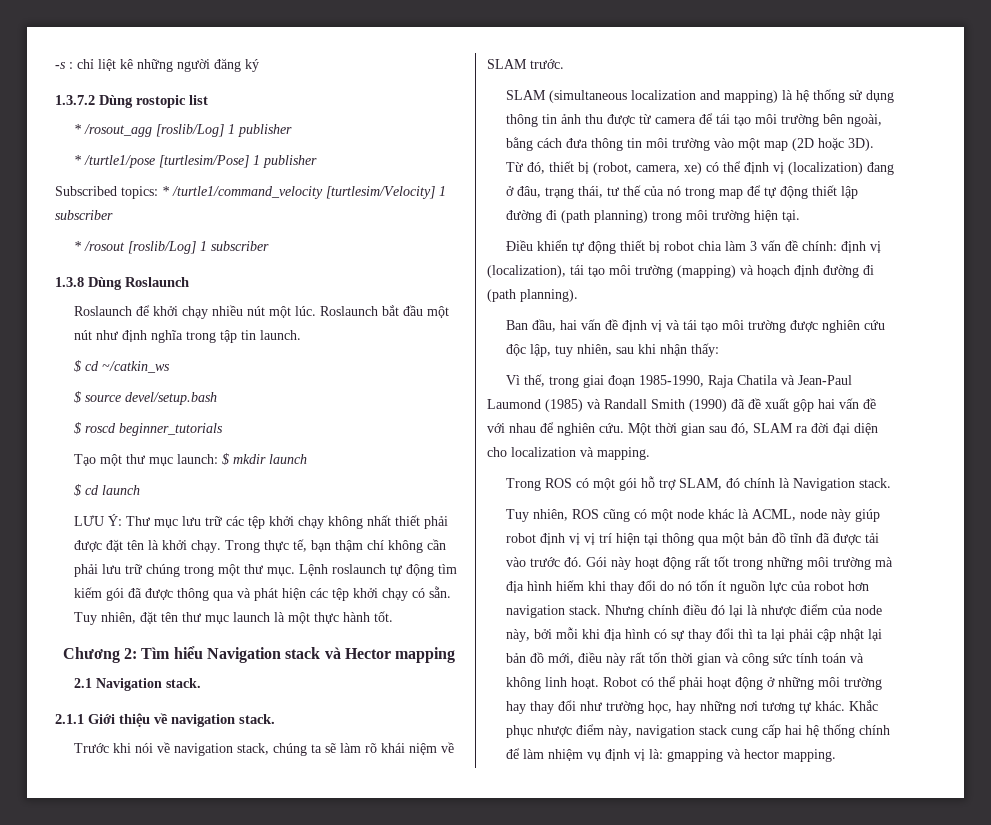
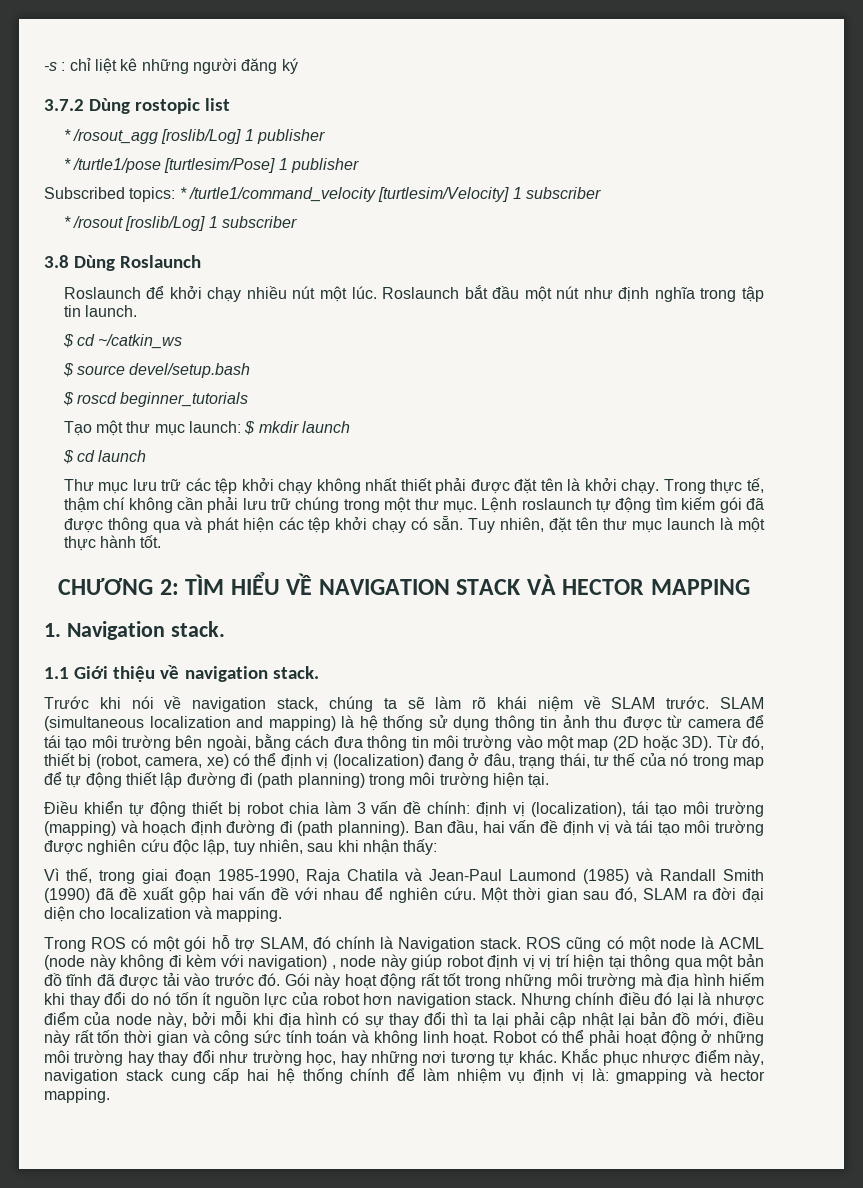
[55,95,95,105] 1.3.7.2 -> [44,99,84,111] 3.7.2
[55,277,84,287] 1.3.8 -> [44,255,69,268] 3.8
[74,514,123,526] LƯU Ý: -> (147, 456) none
[311,540,332,552] bạn -> (764, 485) none
[62,646,456,663] [74,678,202,691] [55,714,84,724] Chương 2: Tìm hiểu Navigation stack và Hector mapping // 2.1 Navigation stack. // 2.1.1 -> [58,572,750,595] [44,621,225,640] [44,667,69,679] CHƯƠNG 2: TÌM HIỂU VỀ NAVIGATION STACK VÀ HECTOR MAPPING // 1. Navigation stack. // 1.1
(564, 64) // -> (710, 702) none
(578, 295) // -> (410, 828) none
[506,509,569,522] // Tuy nhiên, -> (522, 943) none
[708,509,797,521] khác là ACML, -> [700,936,764,949] [44,954,336,970] là ACML (node này không đi kèm với navigation) ,

